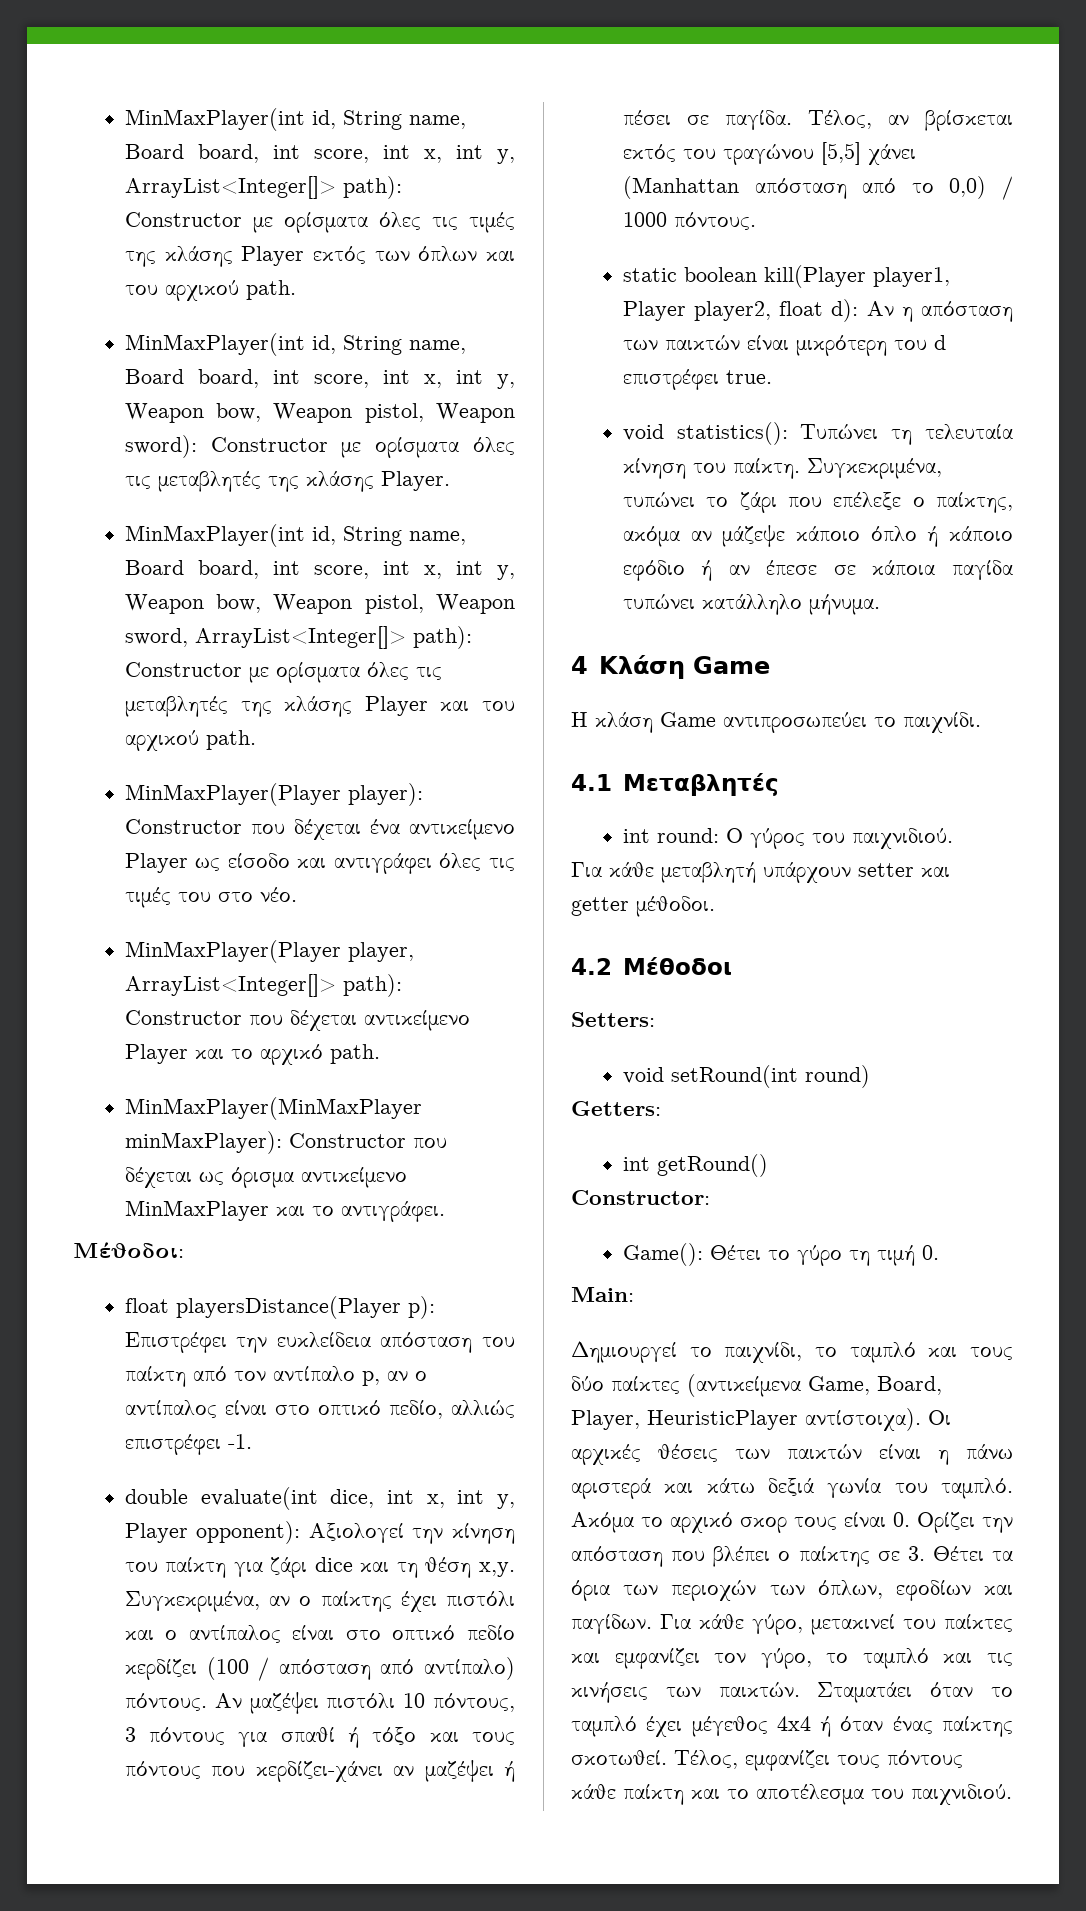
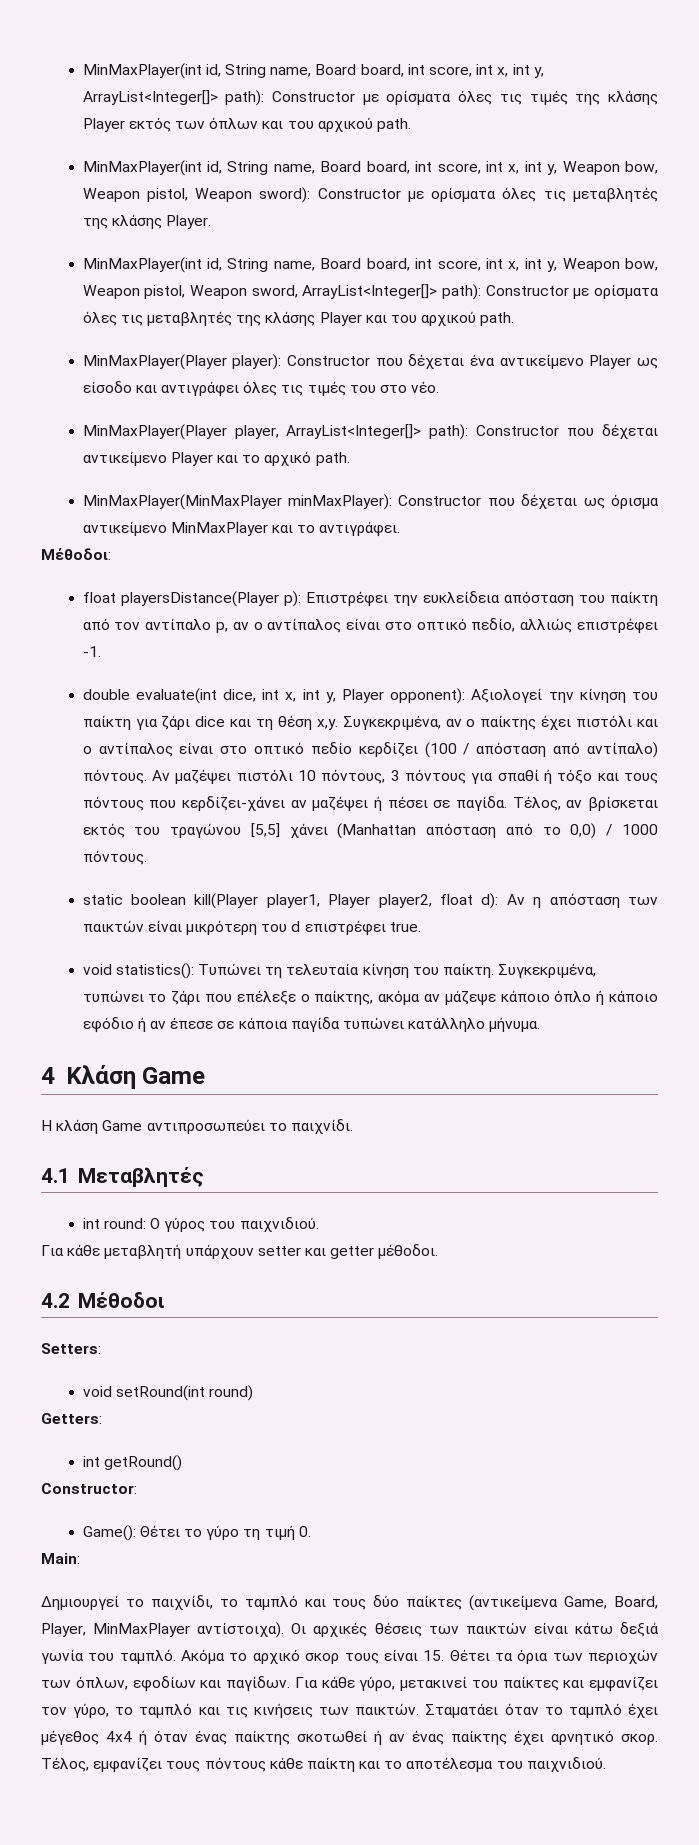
[647,1410,798,1430] HeuristicPlayer -> [93,1623,191,1637] MinMaxPlayer
[938,1444,1013,1465] [571,1478,694,1499] η πάνω αριστερά και -> (568, 1628) none
[893,1512,1013,1533] [571,1546,925,1567] 0. Ορίζει την απόσταση που βλέπει ο παίκτης σε 3. -> [423,1650,445,1661] 15.
[571,1750,667,1765] σκοτωθεί. -> [297,1730,658,1745] σκοτωθεί ή αν ένας παίκτης έχει αρνητικό σκορ.

